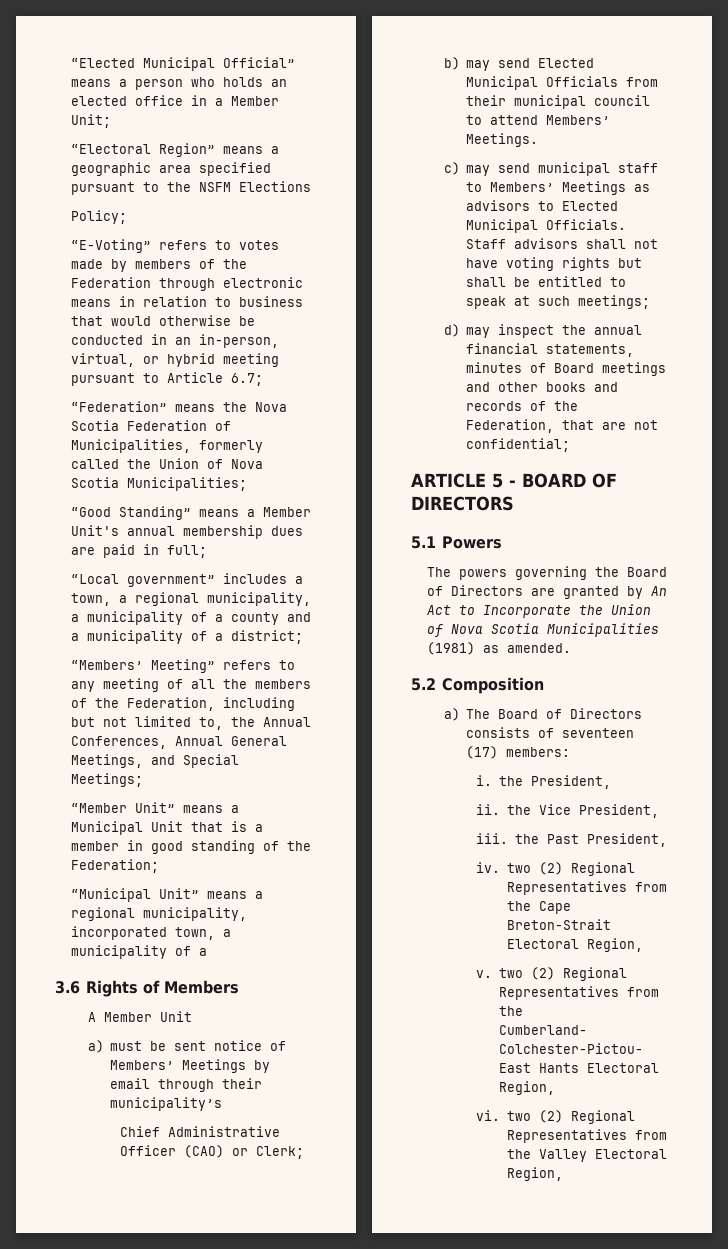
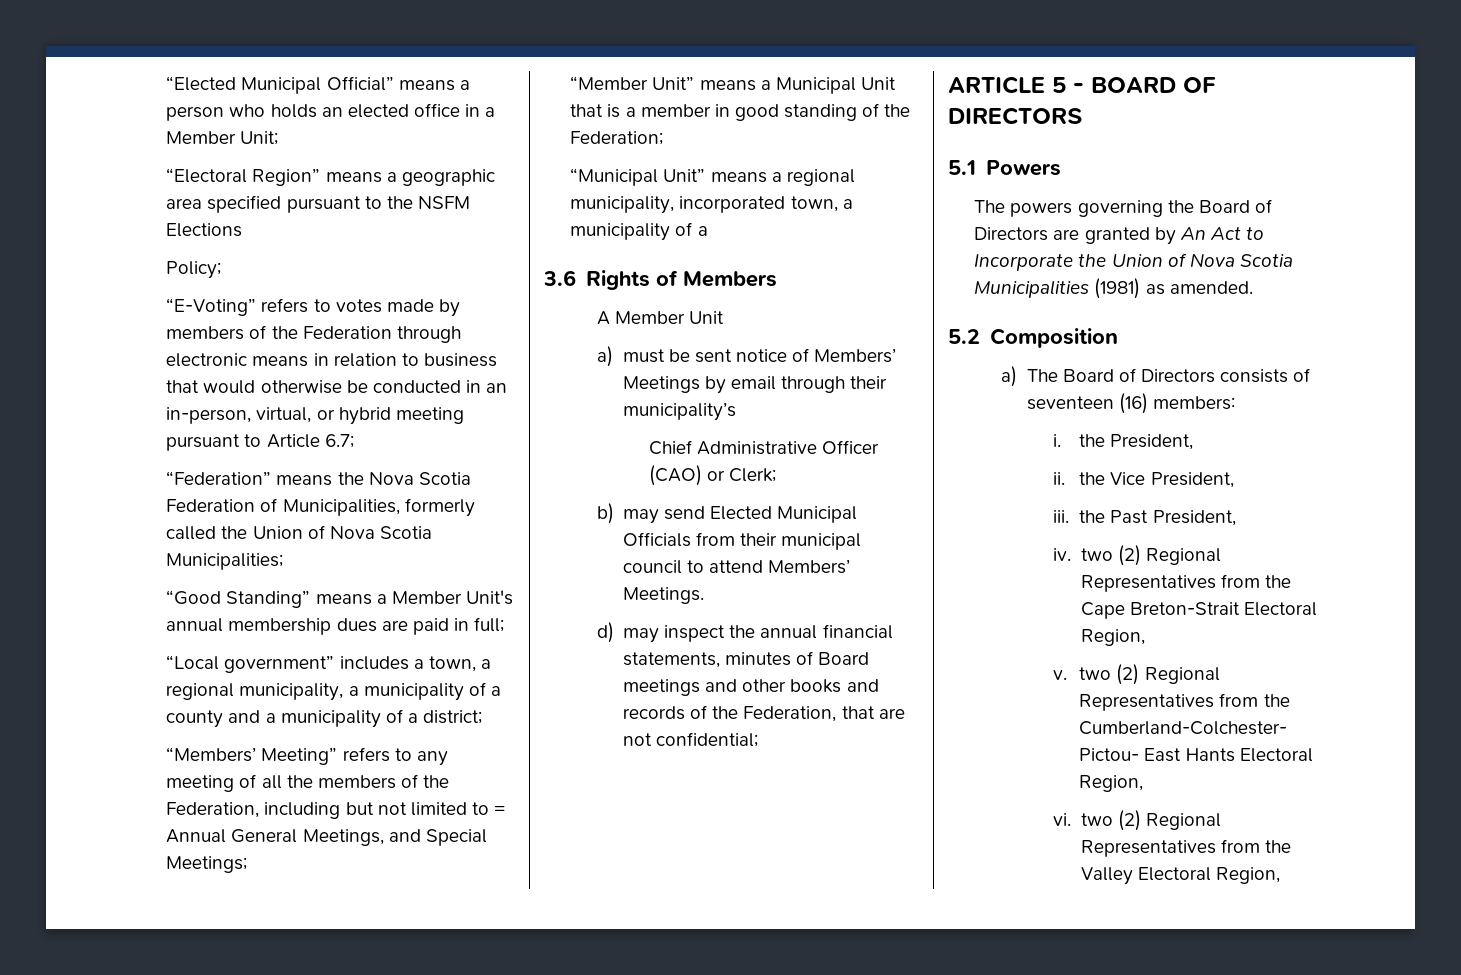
[199,717,312,730] [71,736,168,749] to, the Annual Conferences, -> [471,802,506,815] to =
[443,162,658,176] [465,181,650,195] [465,200,618,211] [465,219,626,233] [465,238,658,249] [465,257,642,271] [465,276,626,287] [465,295,650,309] // c) may send municipal staff to Members’ Meetings as advisors to Elected Municipal Officials. Staff advisors shall not have voting rights but shall be entitled to speak at such meetings; -> (705, 595) none
[465,746,498,759] (17) -> [1118,393,1148,414] (16)

